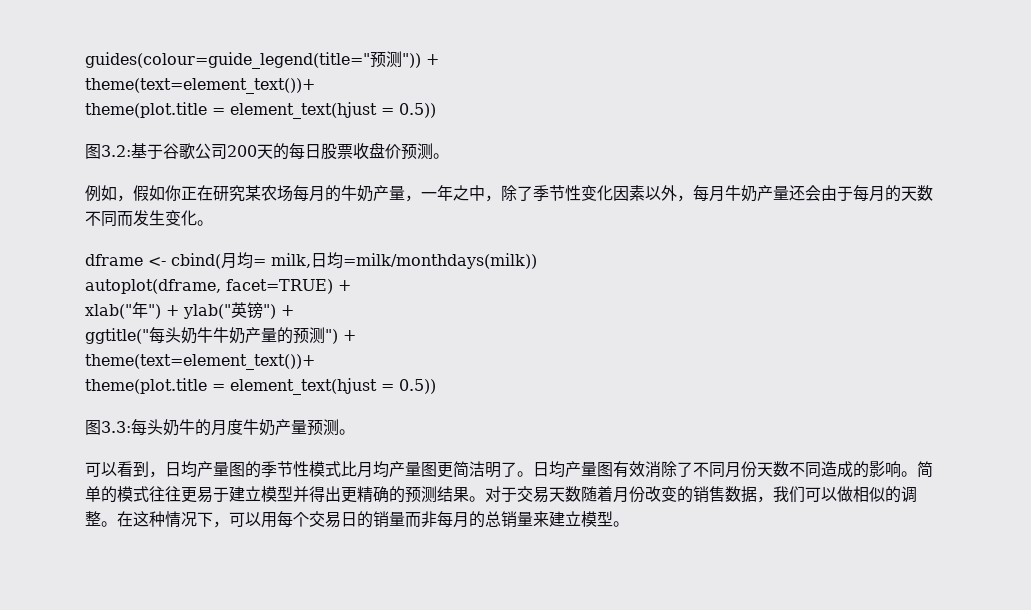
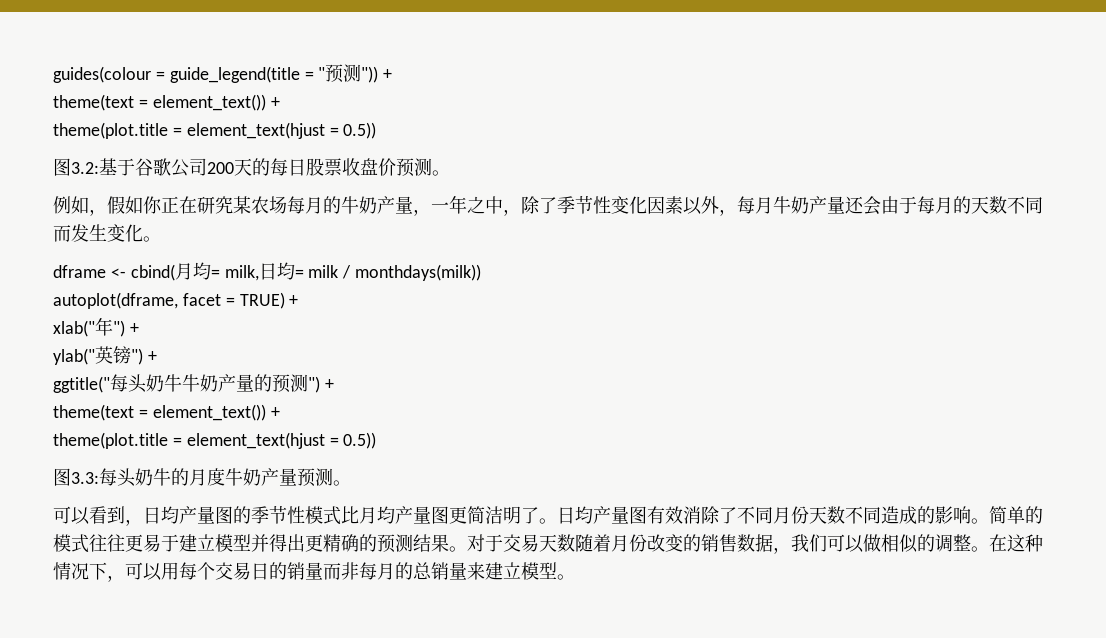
[85,52,370,69] guides(colour=guide_legend(title=" -> [53,66,326,83] guides(colour = guide_legend(title = "
[85,78,315,94] theme(text=element_text())+ -> [53,94,280,111] theme(text = element_text()) +
[343,253,537,269] [85,279,333,294] =milk/monthdays(milk)) // autoplot(dframe, facet=TRUE) -> [294,264,482,281] [53,292,285,309] = milk / monthdays(milk)) // autoplot(dframe, facet = TRUE)
(179, 310) none -> (139, 328) //
[85,354,315,370] theme(text=element_text())+ -> [53,404,280,421] theme(text = element_text()) +

